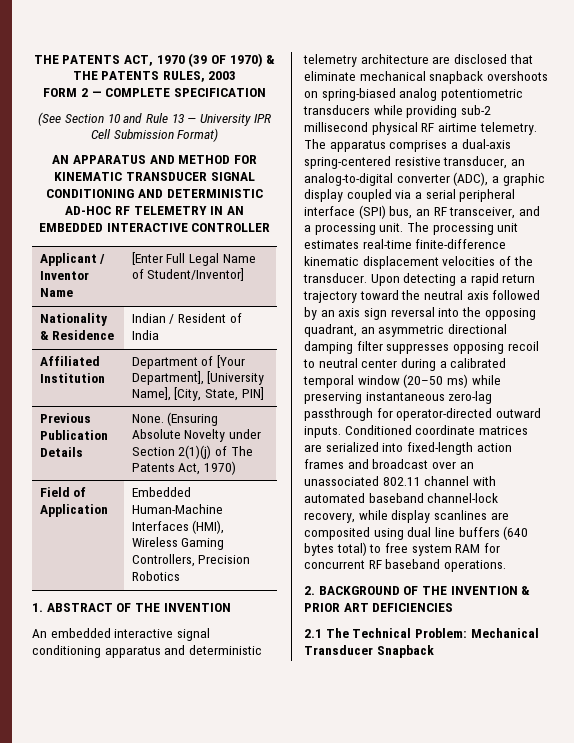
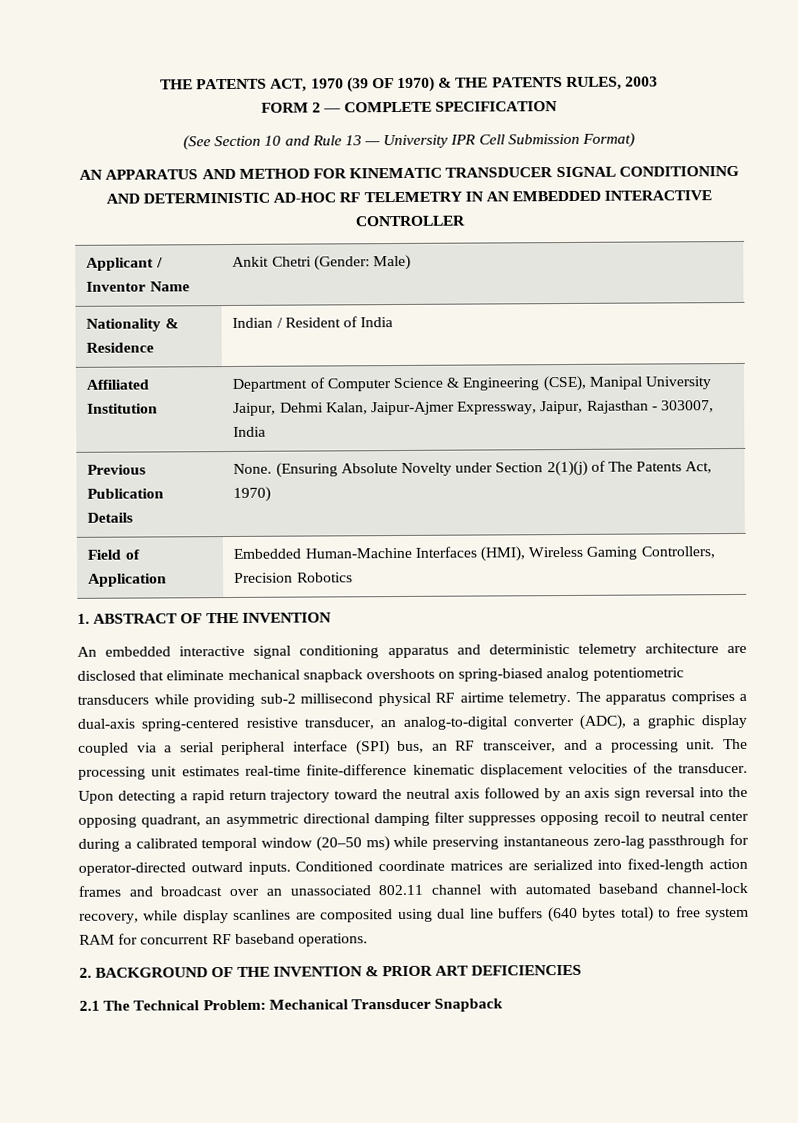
[131,252,256,266] [131,268,245,281] [Enter Full Legal Name of Student/Inventor] -> [232,254,412,271] Ankit Chetri (Gender: Male)
[216,355,245,368] [131,371,265,385] [131,387,264,401] [Your Department], [University Name], [City, State, PIN] -> [326,375,711,392] [233,400,714,416] [233,426,267,437] Computer Science & Engineering (CSE), Manipal University Jaipur, Dehmi Kalan, Jaipur-Ajmer Expressway, Jaipur, Rajasthan - 303007, India

